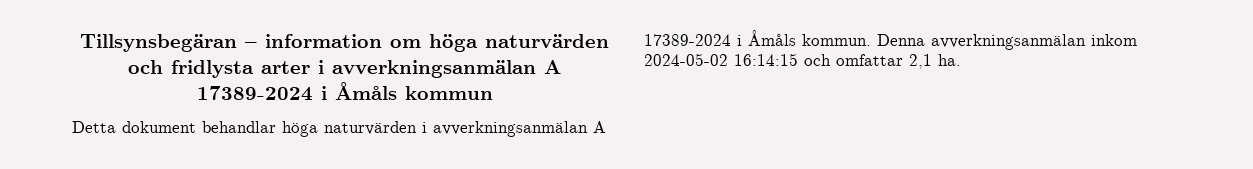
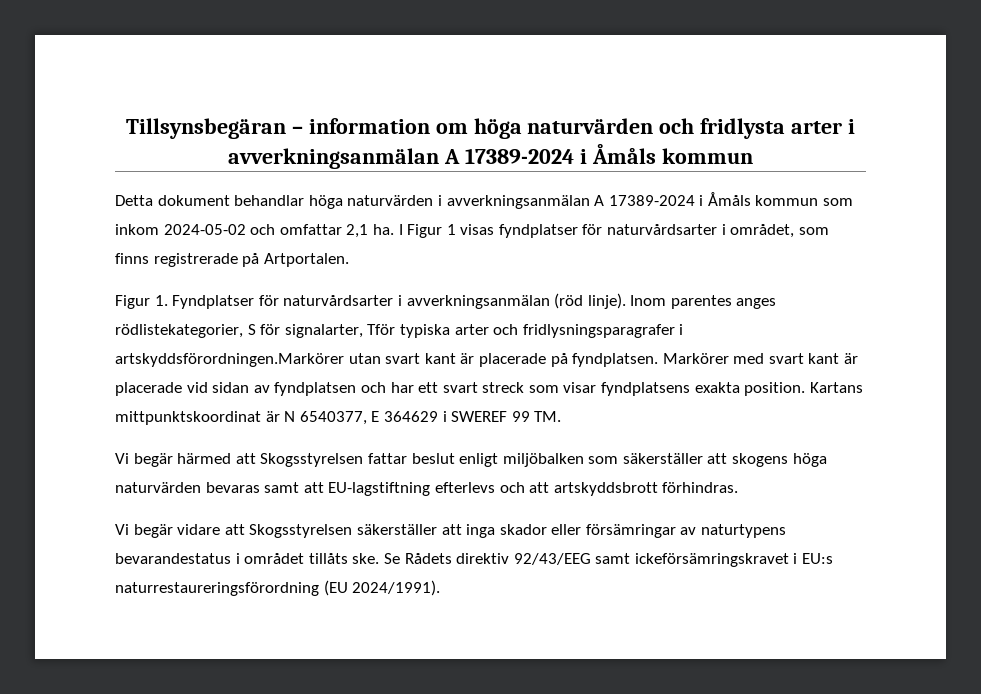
[802,34,1086,50] kommun. Denna avverkningsanmälan -> [755,195,854,206] kommun som
[734,53,798,66] 16:14:15 -> (246, 229) none
(961, 60) none -> [398,224,829,238] [115,253,349,267] [115,293,777,309] [115,324,684,338] [115,353,859,367] [115,382,863,396] [115,411,562,425] [115,453,827,467] [115,482,739,496] [115,524,787,538] [115,553,834,567] [115,580,441,596] I Figur 1 visas fyndplatser för naturvårdsarter i området, som finns registrerade på Artportalen. // Figur 1. Fyndplatser för naturvårdsarter i avverkningsanmälan (röd linje). Inom parentes anges rödlistekategorier, S för signalarter, Tför typiska arter och fridlysningsparagrafer i artskyddsförordningen.Markörer utan svart kant är placerade på fyndplatsen. Markörer med svart kant är placerade vid sidan av fyndplatsen och har ett svart streck som visar fyndplatsens exakta position. Kartans mittpunktskoordinat är N 6540377, E 364629 i SWEREF 99 TM. // Vi begär härmed att Skogsstyrelsen fattar beslut enligt miljöbalken som säkerställer att skogens höga naturvärden bevaras samt att EU-lagstiftning efterlevs och att artskyddsbrott förhindras. // Vi begär vidare att Skogsstyrelsen säkerställer att inga skador eller försämringar av naturtypens bevarandestatus i området tillåts ske. Se Rådets direktiv 92/43/EEG samt ickeförsämringskravet i EU:s naturrestaureringsförordning (EU 2024/1991).

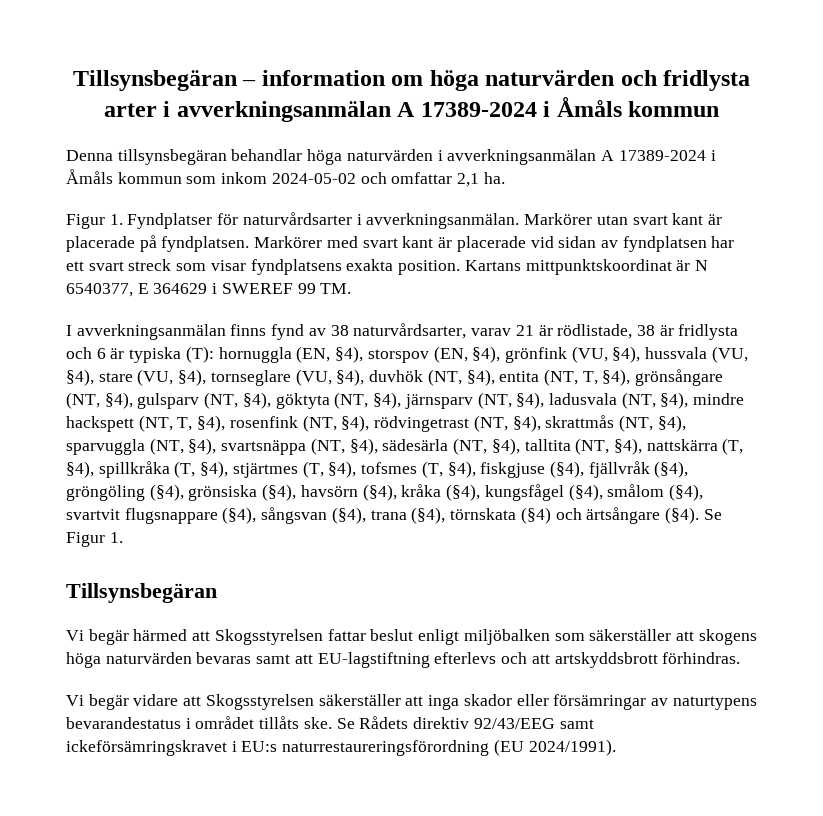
[115,195,230,206] Detta dokument -> [66,149,227,165] Denna tillsynsbegäran
[398,224,829,238] [115,253,349,267] I Figur 1 visas fyndplatser för naturvårdsarter i området, som finns registrerade på Artportalen. -> (505, 178) none
[406,293,777,309] [115,324,684,338] [115,353,344,367] avverkningsanmälan (röd linje). Inom parentes anges rödlistekategorier, S för signalarter, Tför typiska arter och fridlysningsparagrafer i artskyddsförordningen.Markörer -> [366,213,593,229] avverkningsanmälan. Markörer
[360,382,386,393] och -> (707, 244) none
(562, 416) none -> [66,323,739,340] [66,346,748,363] [66,369,724,386] [66,392,745,409] [66,415,686,432] [66,438,744,455] [66,461,689,478] [66,484,703,501] [66,507,722,524] [66,532,123,547] [66,583,217,603] // I avverkningsanmälan finns fynd av 38 naturvårdsarter, varav 21 är rödlistade, 38 är fridlysta och 6 är typiska (T): hornuggla (EN, §4), storspov (EN, §4), grönfink (VU, §4), hussvala (VU, §4), stare (VU, §4), tornseglare (VU, §4), duvhök (NT, §4), entita (NT, T, §4), grönsångare (NT, §4), gulsparv (NT, §4), göktyta (NT, §4), järnsparv (NT, §4), ladusvala (NT, §4), mindre hackspett (NT, T, §4), rosenfink (NT, §4), rödvingetrast (NT, §4), skrattmås (NT, §4), sparvuggla (NT, §4), svartsnäppa (NT, §4), sädesärla (NT, §4), talltita (NT, §4), nattskärra (T, §4), spillkråka (T, §4), stjärtmes (T, §4), tofsmes (T, §4), fiskgjuse (§4), fjällvråk (§4), gröngöling (§4), grönsiska (§4), havsörn (§4), kråka (§4), kungsfågel (§4), smålom (§4), svartvit flugsnappare (§4), sångsvan (§4), trana (§4), törnskata (§4) och ärtsångare (§4). Se Figur 1. // Tillsynsbegäran

